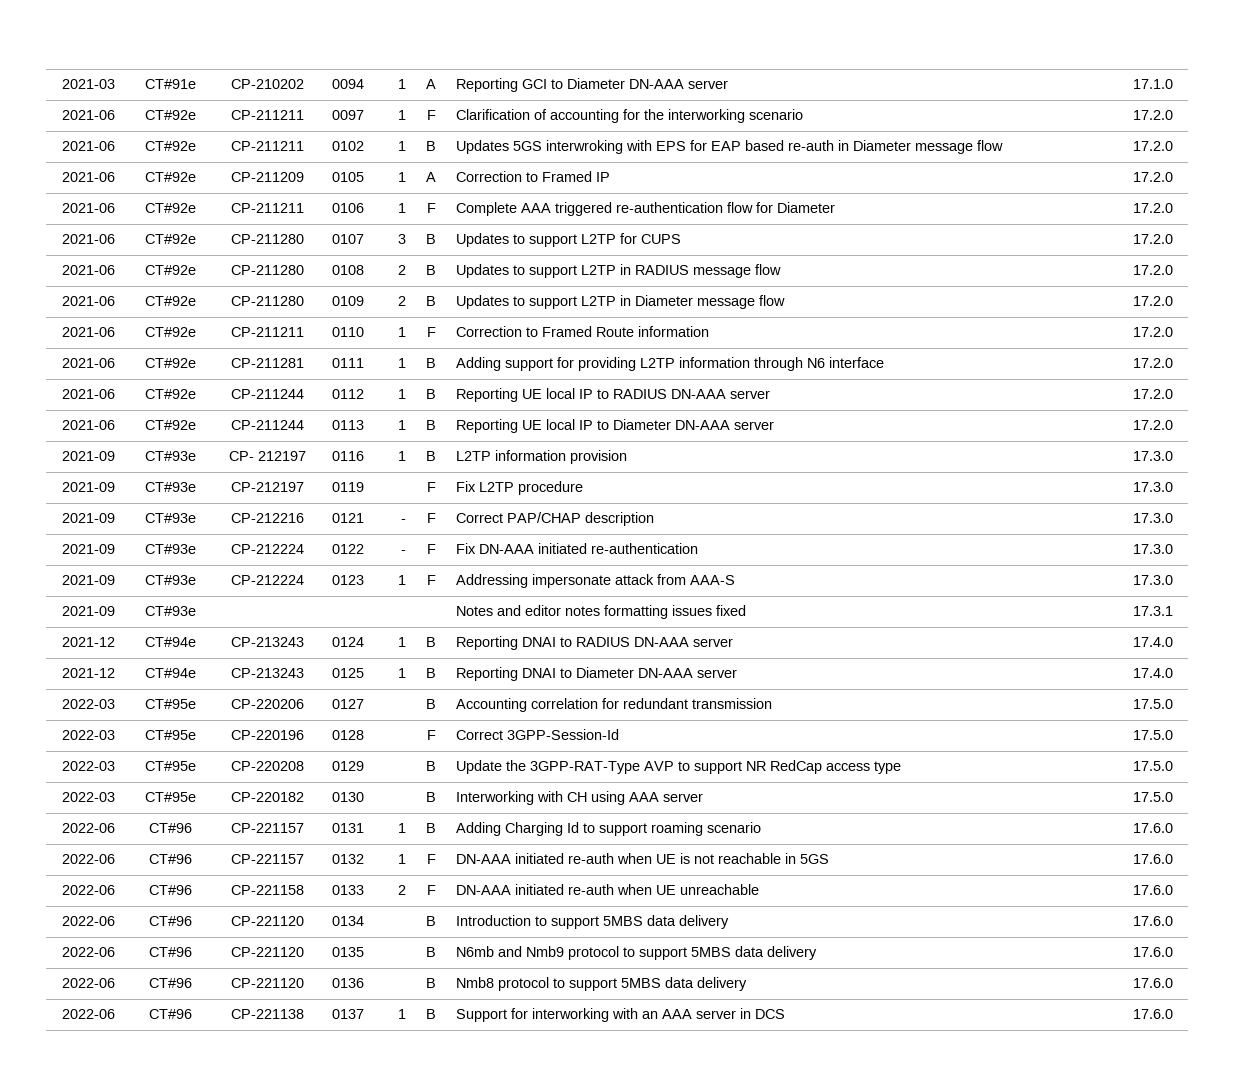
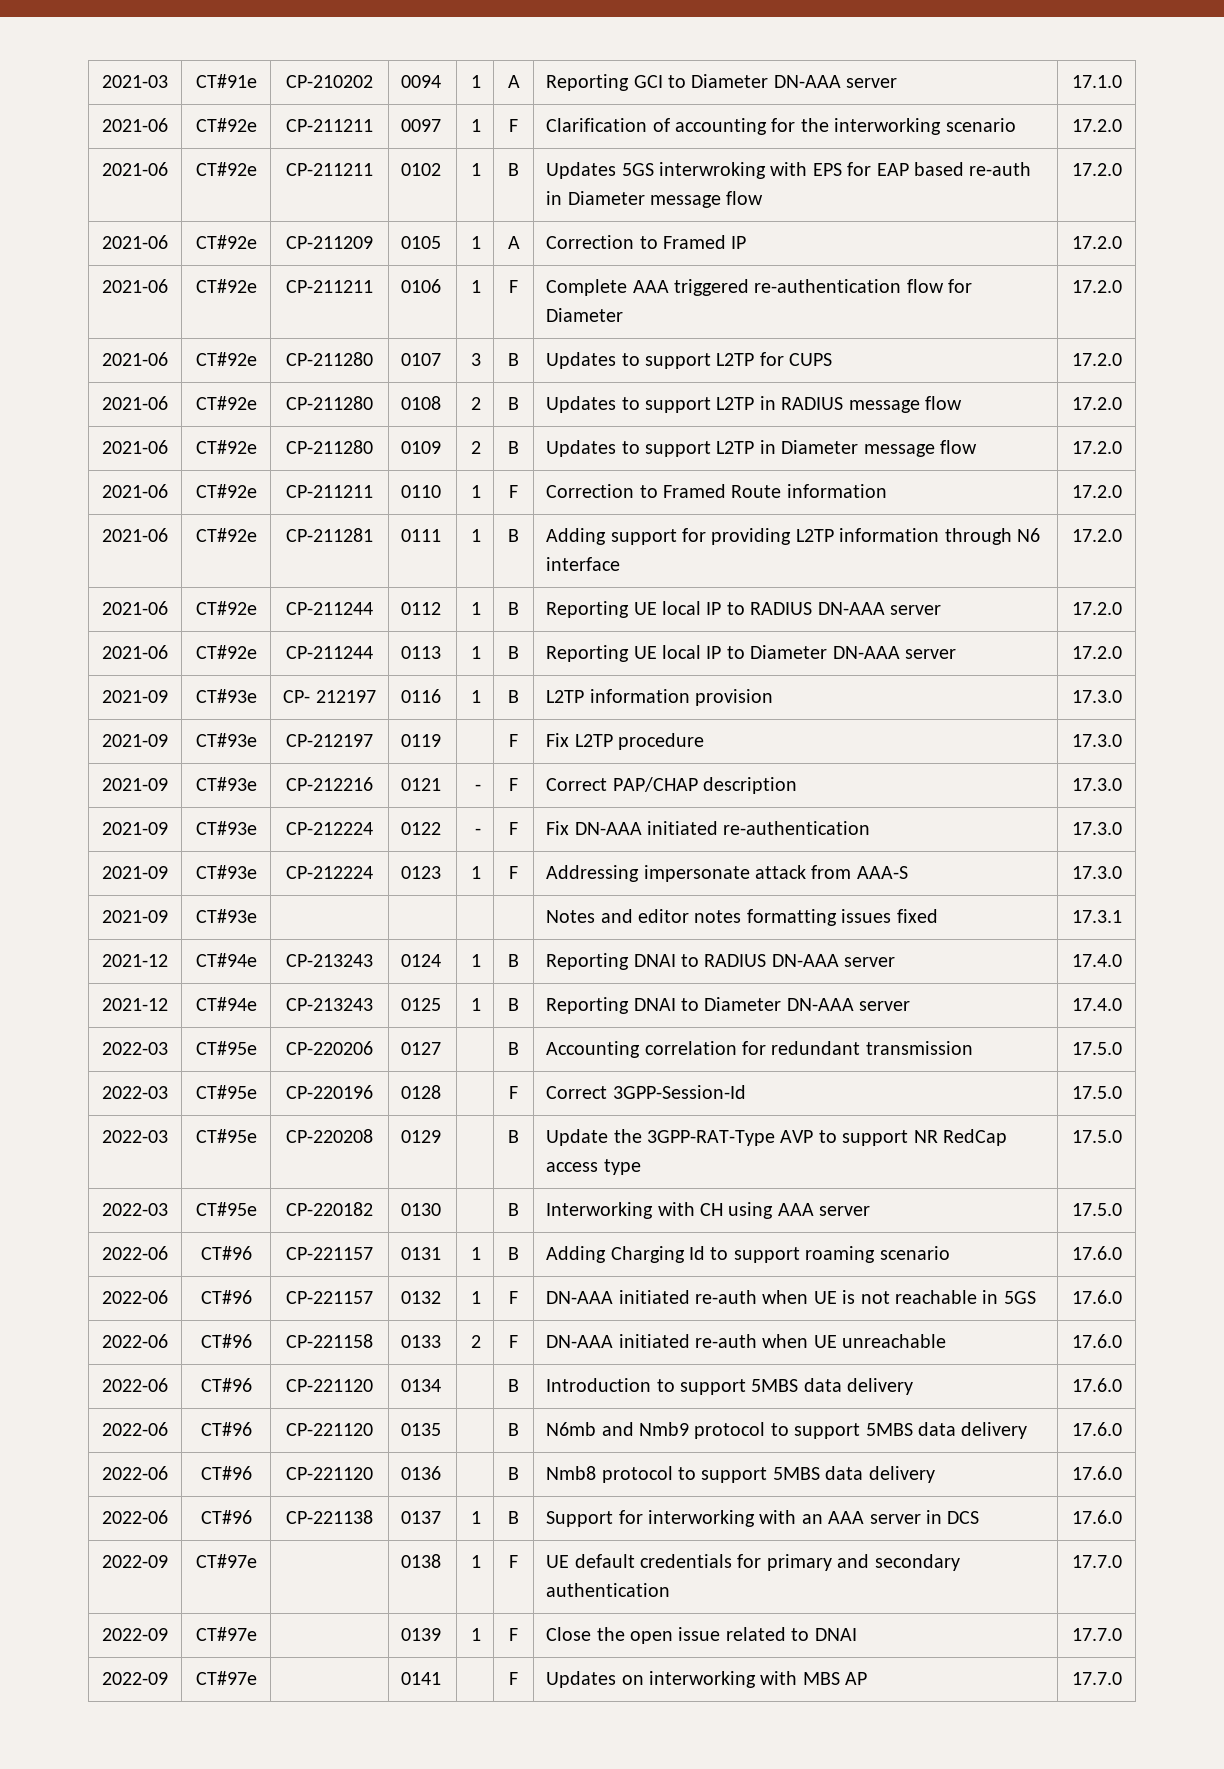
(1173, 1014) none -> [102,1555,168,1568] [195,1554,257,1568] [401,1554,442,1568] [470,1555,481,1568] [509,1555,518,1568] [546,1554,960,1571] [546,1583,671,1597] [1071,1555,1122,1568] [102,1628,168,1641] [195,1627,257,1641] [401,1628,442,1641] [470,1628,481,1641] [509,1628,518,1641] [546,1627,857,1644] [1071,1628,1122,1641] [102,1672,168,1685] [195,1671,257,1685] [401,1672,442,1685] [509,1672,518,1685] [546,1671,868,1688] [1071,1672,1122,1685] // 2022-09 | CT#97e | | 0138 | 1 | F | UE default credentials for primary and secondary authentication | 17.7.0 // 2022-09 | CT#97e | | 0139 | 1 | F | Close the open issue related to DNAI | 17.7.0 // 2022-09 | CT#97e | | 0141 | | F | Updates on interworking with MBS AP | 17.7.0

